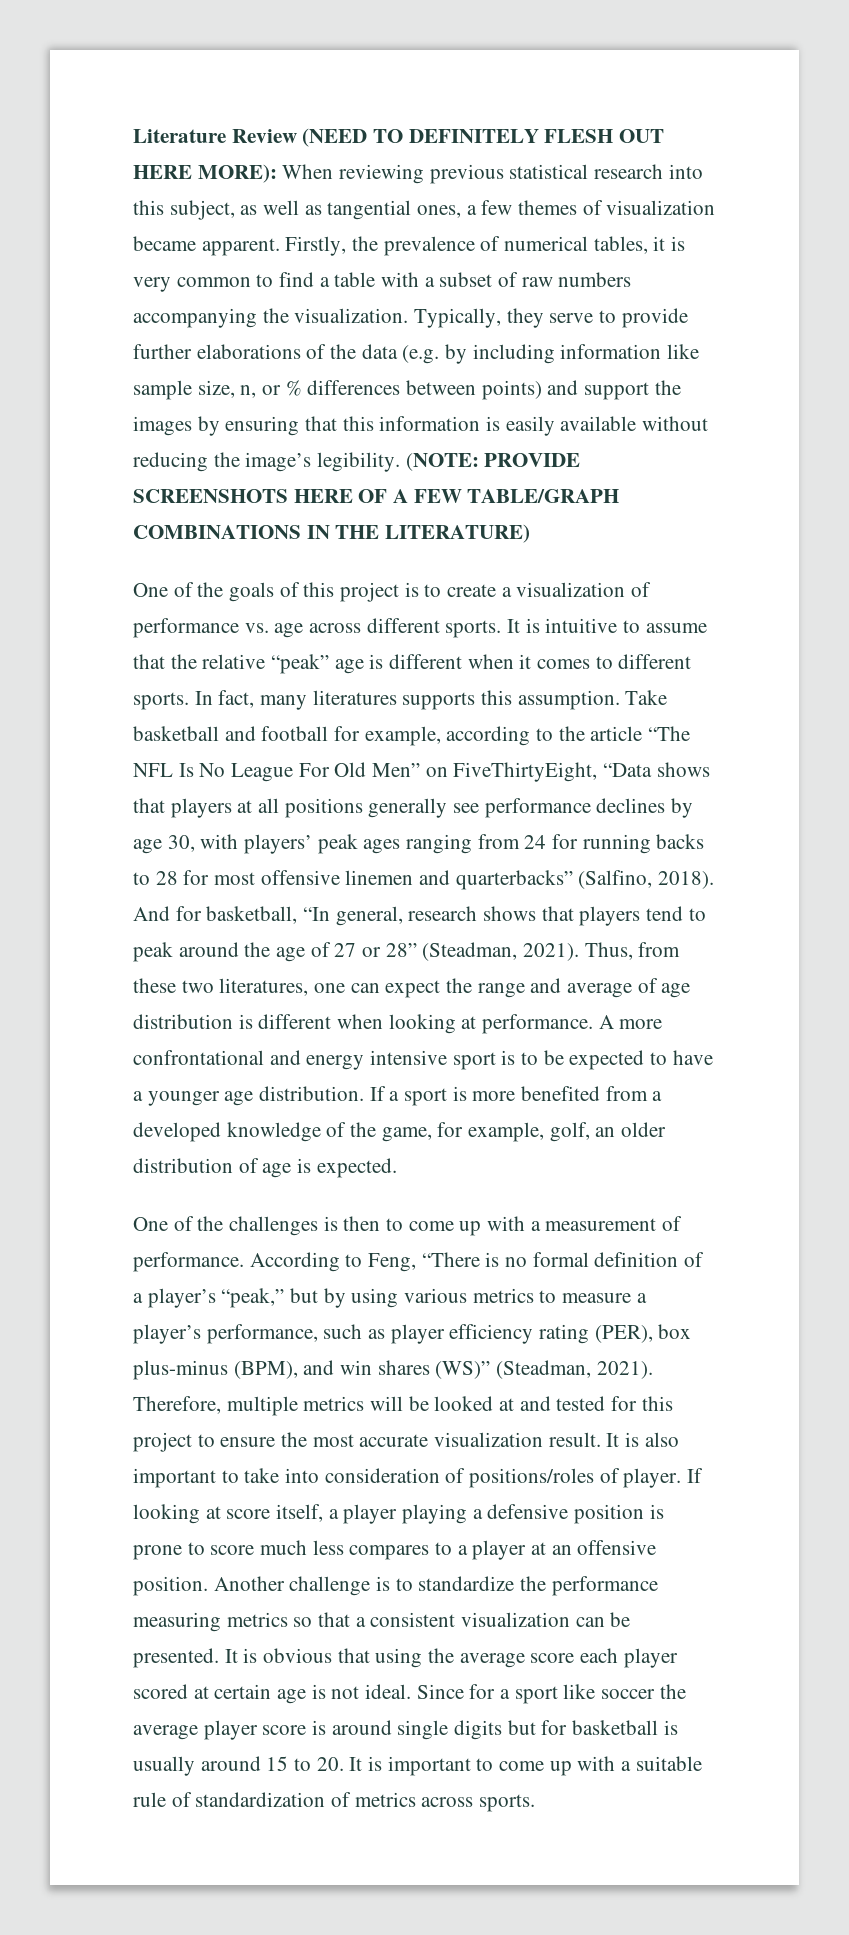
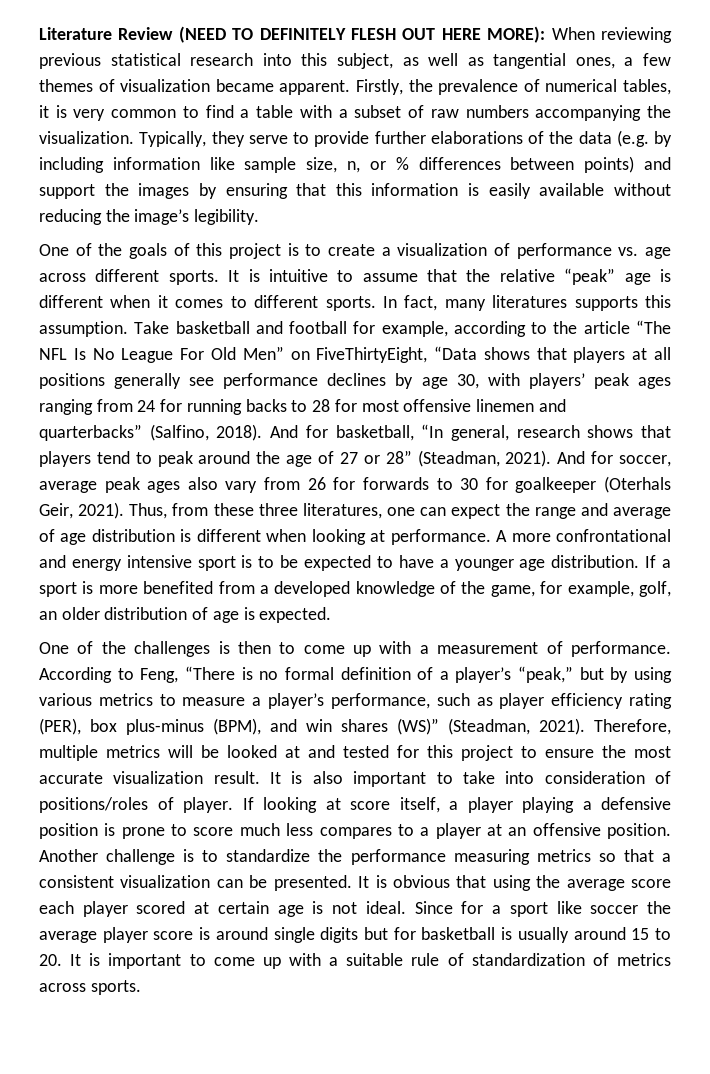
[405,453,581,471] [133,489,620,503] [133,524,531,543] (NOTE: PROVIDE SCREENSHOTS HERE OF A FEW TABLE/GRAPH COMBINATIONS IN THE LITERATURE) -> (260, 217) none
(580, 952) none -> [557,451,672,467] [39,476,672,493] [39,502,125,519] And for soccer, average peak ages also vary from 26 for forwards to 30 for goalkeeper (Oterhals Geir, 2021).
[181,980,214,993] two -> [258,503,298,516] three

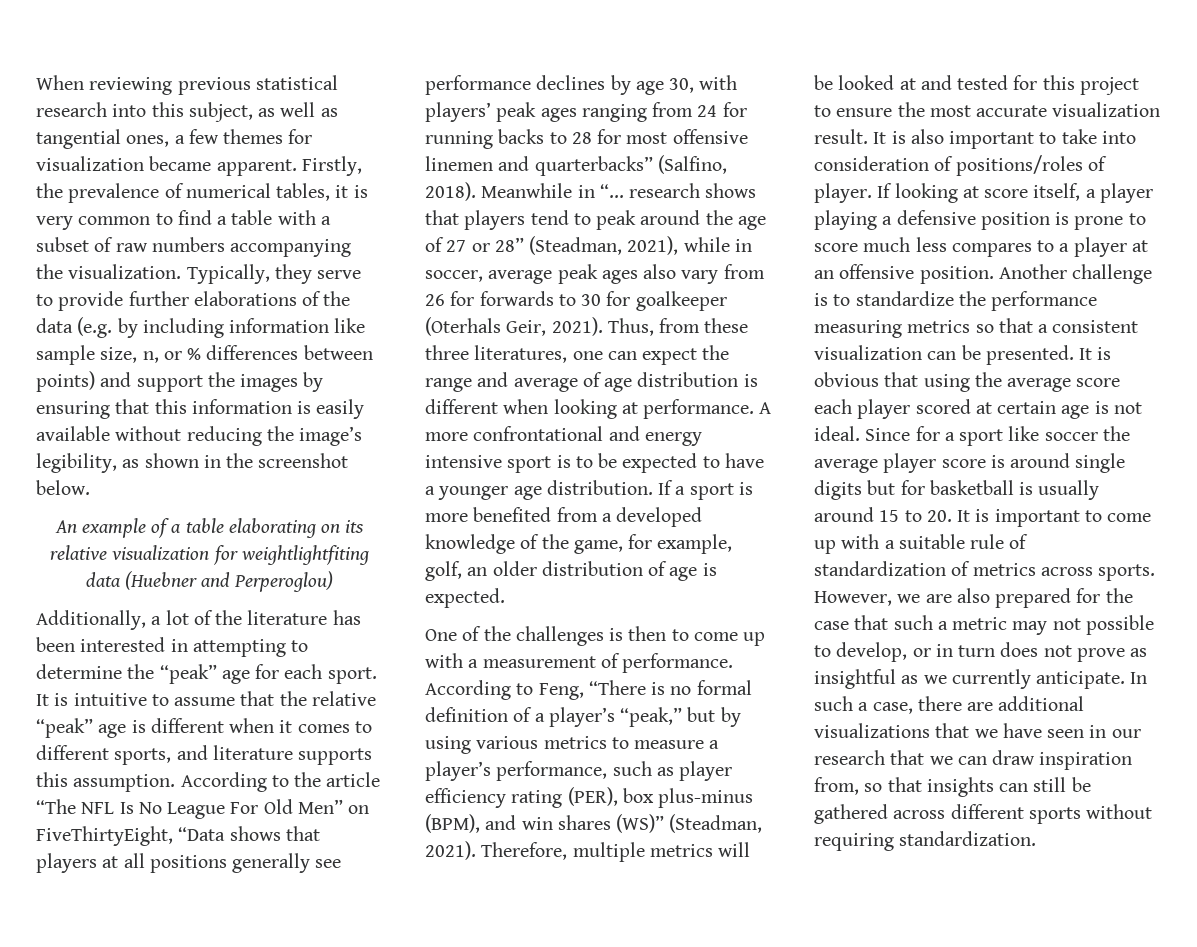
[39,26,546,43] Literature Review (NEED TO DEFINITELY FLESH OUT HERE MORE): -> (36, 82) none
[98,79,115,92] of -> [288,129,313,144] for
[194,209,260,225] [39,243,671,259] [39,269,219,285] legibility. // One of the goals of this project is to create a visualization of performance vs. age across different sports. -> [36,453,349,473] [36,480,90,495] [54,518,365,538] [50,545,369,565] [85,571,334,592] [36,610,361,630] [36,637,309,657] [36,664,377,684] legibility, as shown in the screenshot below. // An example of a table elaborating on its relative visualization for weightlightfiting data (Huebner and Perperoglou) // Additionally, a lot of the literature has been interested in attempting to determine the “peak” age for each sport.
[325,295,671,311] [39,321,526,337] sports. In fact, many literatures supports this assumption. Take basketball and football for example, according -> [114,745,373,765] [36,772,267,792] sports, and literature supports this assumption. According
[270,424,509,441] And for basketball, “In general, -> [481,183,624,198] Meanwhile in “...
[505,450,614,467] 2021). And for -> [627,236,752,255] 2021), while in
(141, 987) none -> [814,588,1133,608] [814,615,1154,635] [814,642,1148,662] [814,669,1148,689] [814,696,1085,714] [814,723,1141,738] [814,750,1133,770] [814,777,1091,797] [814,804,1153,824] [814,831,1037,851] However, we are also prepared for the case that such a metric may not possible to develop, or in turn does not prove as insightful as we currently anticipate. In such a case, there are additional visualizations that we have seen in our research that we can draw inspiration from, so that insights can still be gathered across different sports without requiring standardization.

